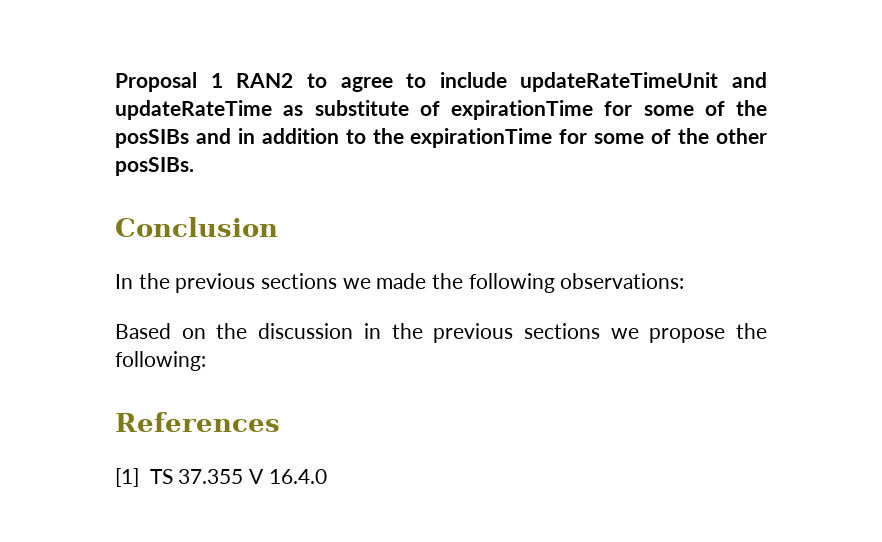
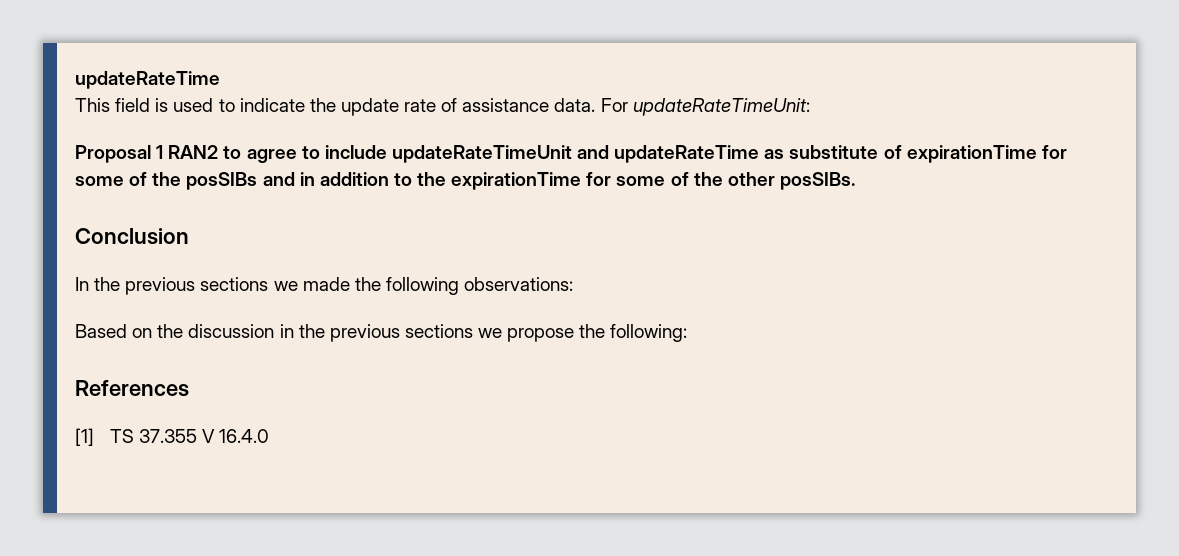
(115, 82) none -> [75,71,220,89] [75,98,810,116] updateRateTime // This field is used to indicate the update rate of assistance data. For updateRateTimeUnit: //

